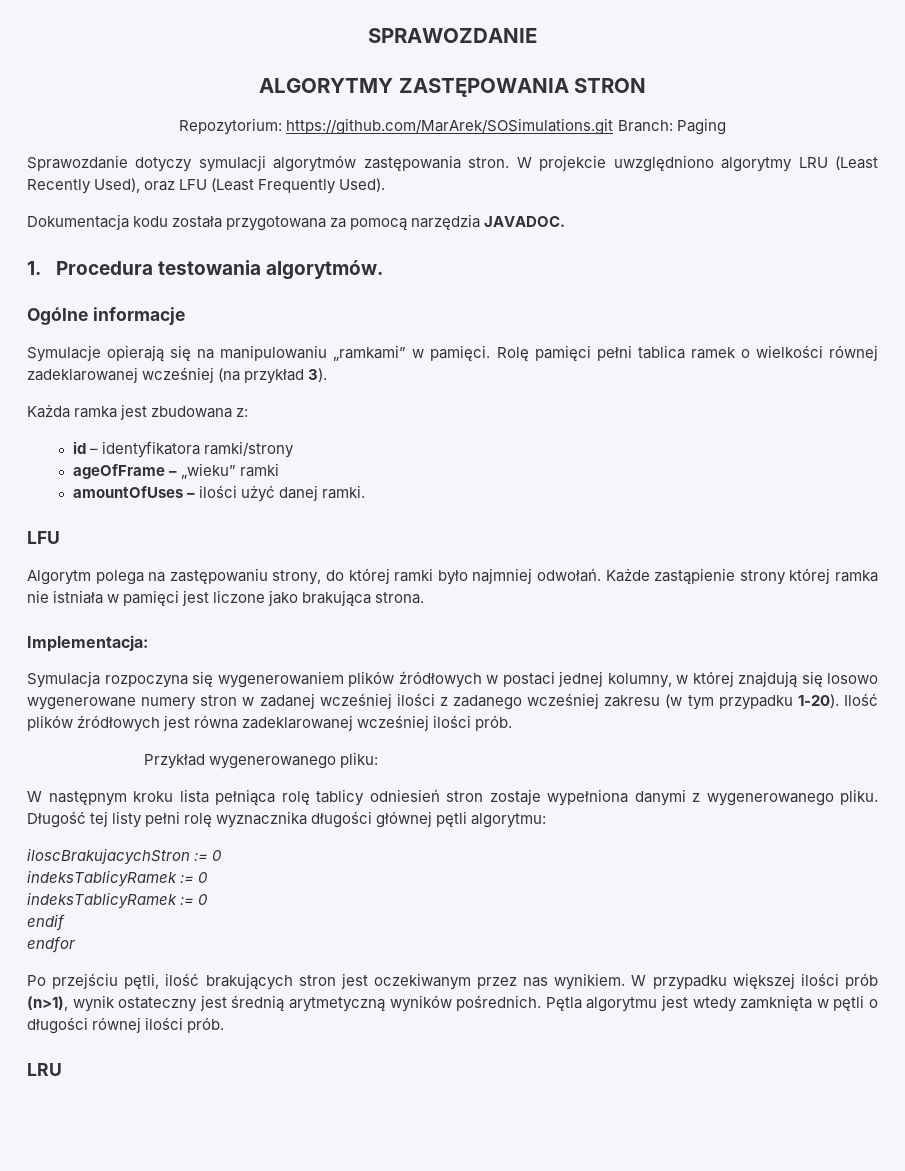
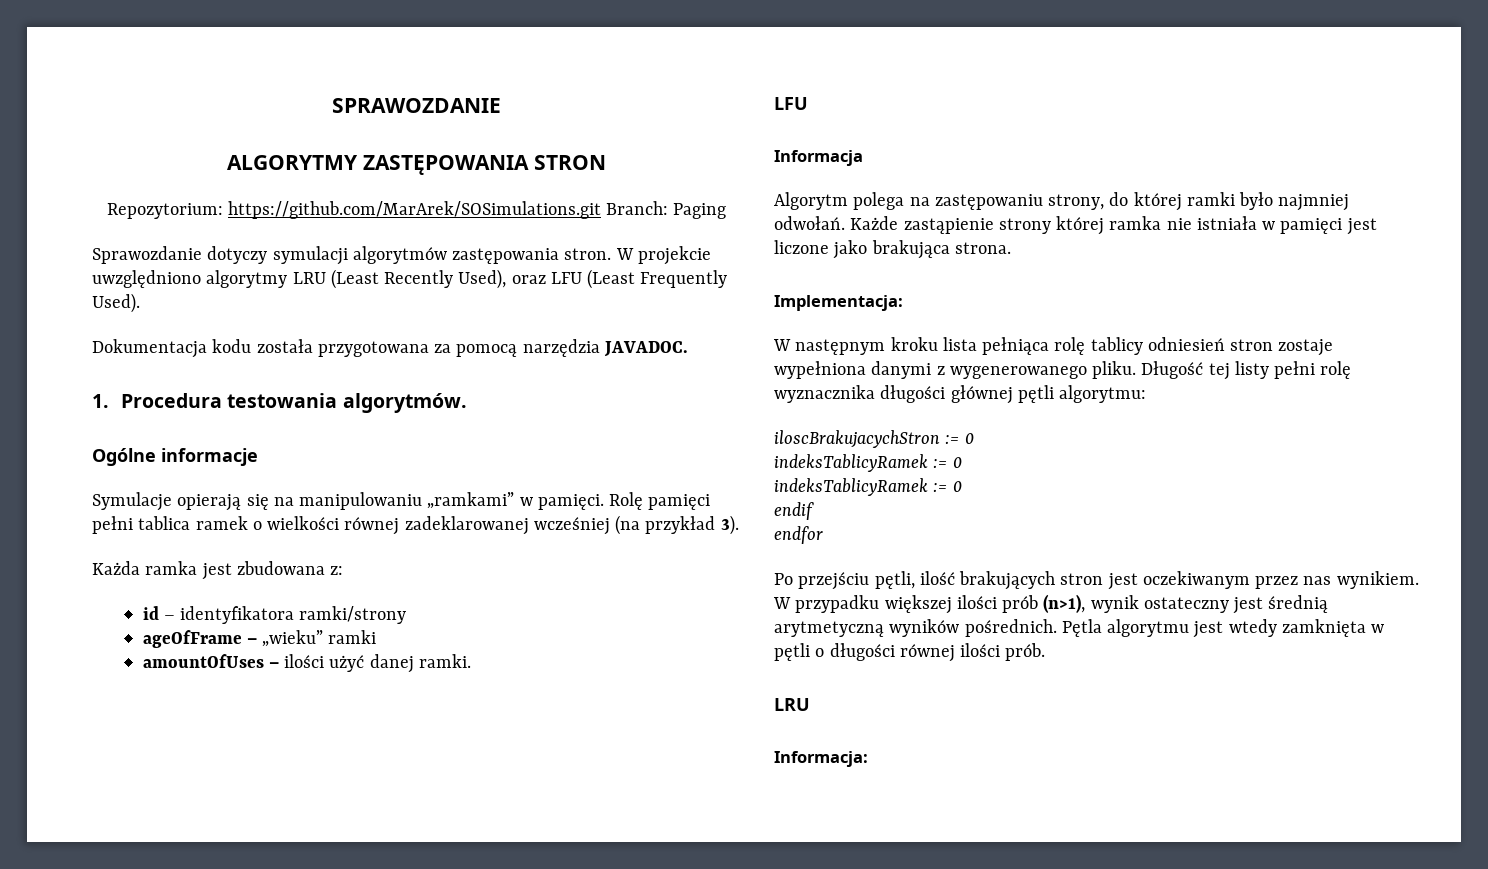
(60, 537) none -> [774,150,863,166] // Informacja
[27,671,878,688] [27,693,878,710] [27,715,513,732] [143,752,378,769] // Symulacja rozpoczyna się wygenerowaniem plików źródłowych w postaci jednej kolumny, w której znajdują się losowo wygenerowane numery stron w zadanej wcześniej ilości z zadanego wcześniej zakresu (w tym przypadku 1-20). Ilość plików źródłowych jest równa zadeklarowanej wcześniej ilości prób. // Przykład wygenerowanego pliku: -> (903, 303) none
(62, 1069) none -> [774,751,868,767] // Informacja:

